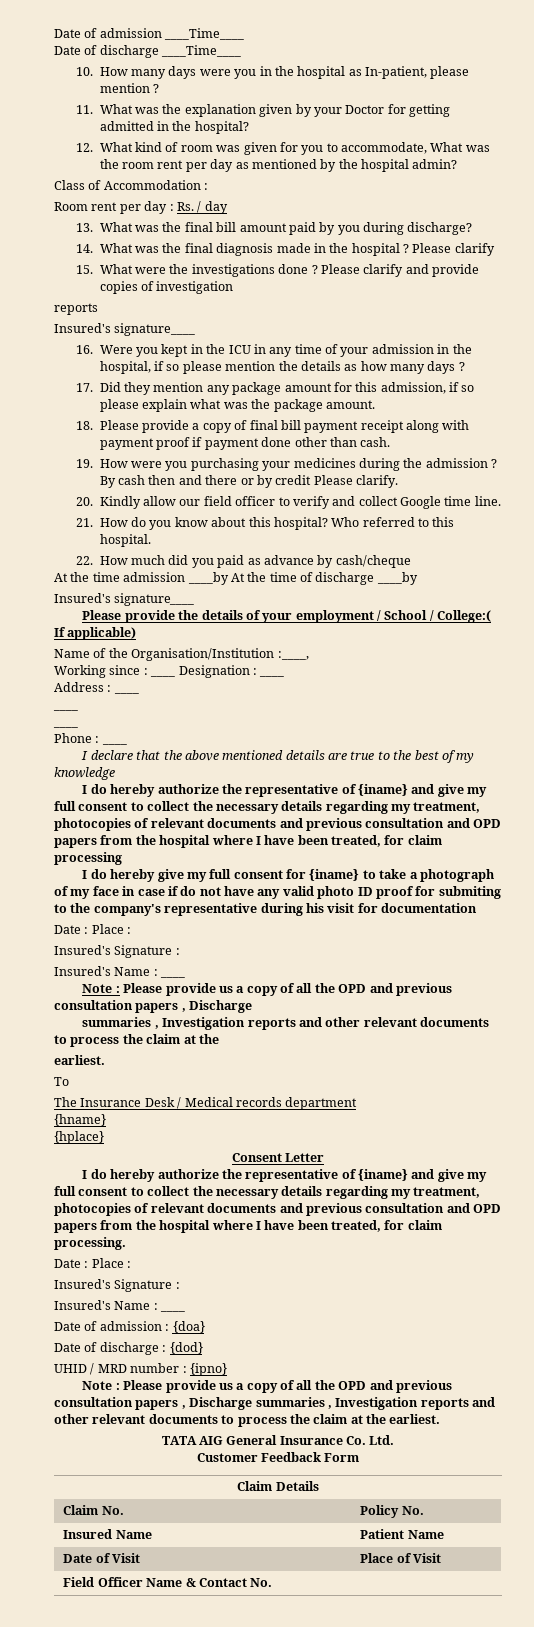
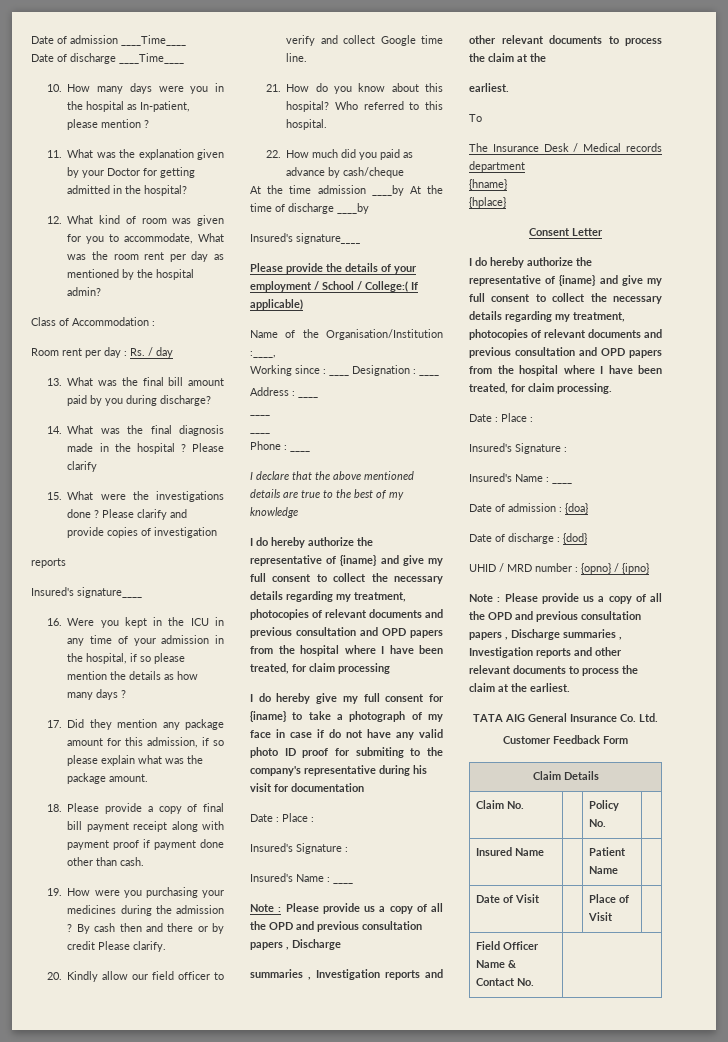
(187, 1369) none -> [581,563,619,574] {opno} /

